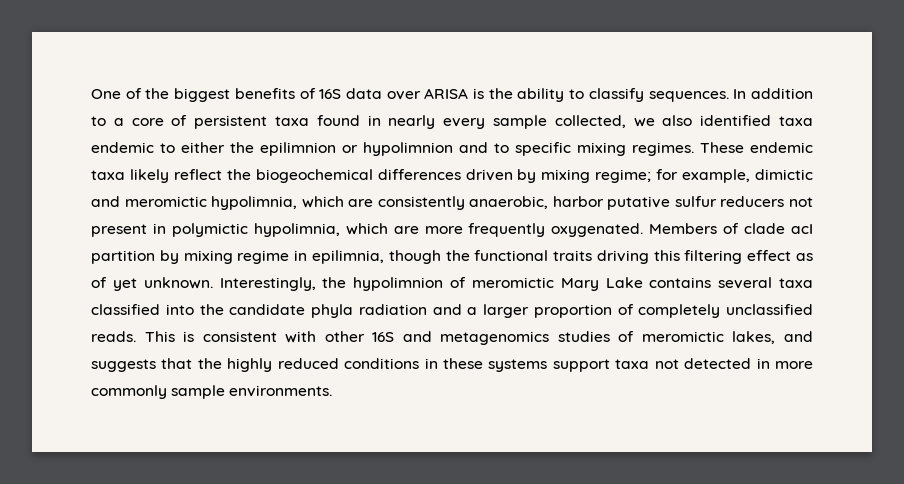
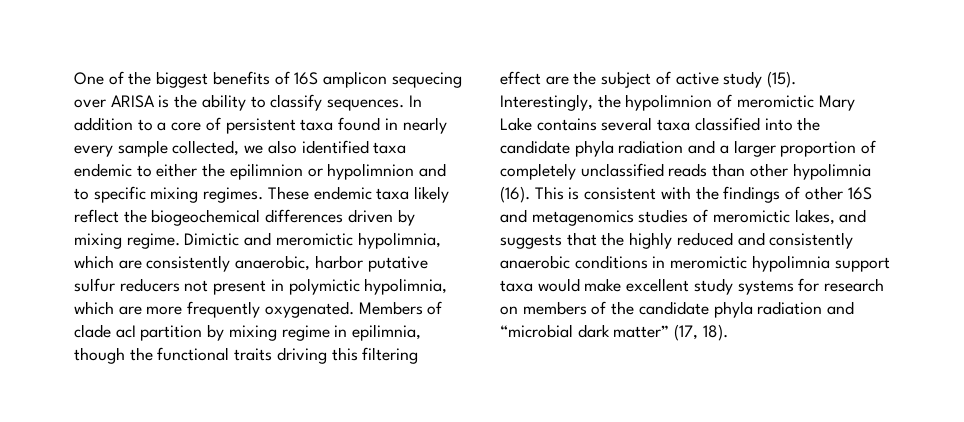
[345,88,382,99] data -> [323,71,462,88] amplicon sequecing
[595,169,813,183] regime; for example, dimictic -> [126,233,240,249] regime. Dimictic
[796,253,814,261] [91,277,213,291] as of yet unknown. -> [545,71,797,88] are the subject of active study (15).
[91,331,136,342] reads. -> [668,163,871,180] [500,186,530,203] reads than other hypolimnia (16).
(317, 337) none -> [695,186,801,203] the findings of
[344,358,814,372] [91,385,333,399] conditions in these systems support taxa not detected in more commonly sample environments. -> [737,232,854,249] [500,255,890,272] [500,278,885,295] [500,301,855,318] [500,324,728,341] and consistently anaerobic conditions in meromictic hypolimnia support taxa would make excellent study systems for research on members of the candidate phyla radiation and “microbial dark matter” (17, 18).

